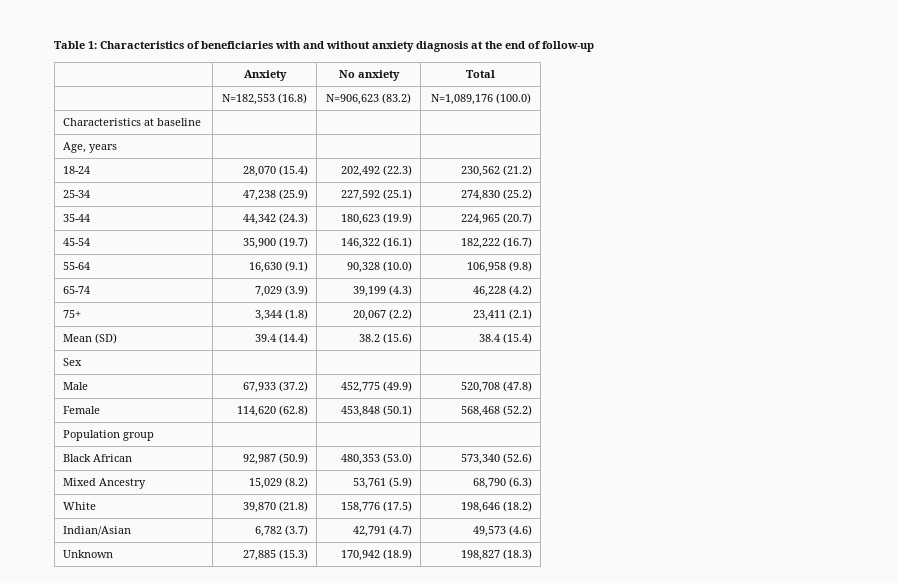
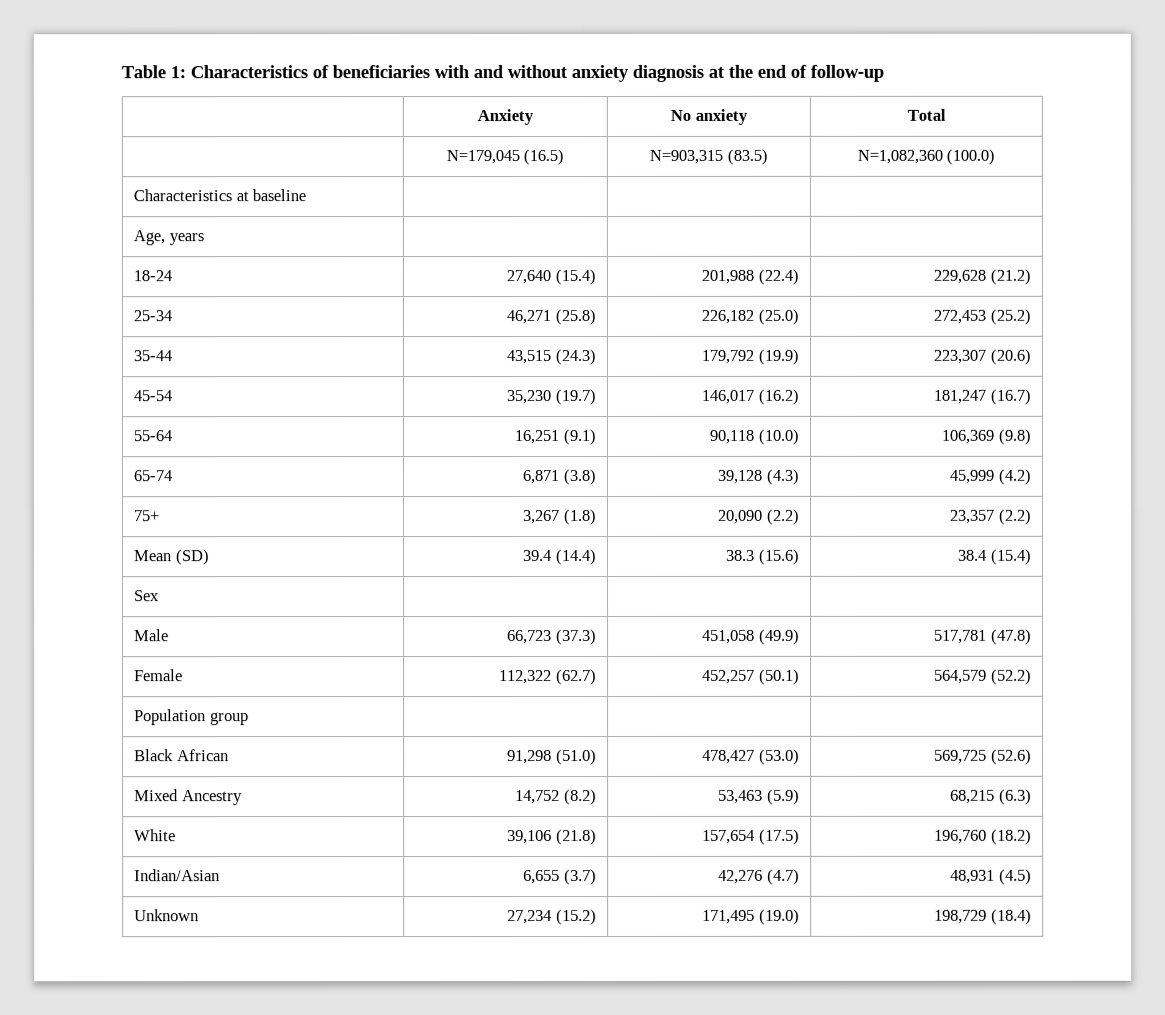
[222,93,307,105] [326,93,411,105] [430,94,493,105] N=182,553 (16.8) | N=906,623 (83.2) | N=1,089,176 -> [445,149,565,166] [649,148,768,165] [856,149,943,164] N=179,045 (16.5) | N=903,315 (83.5) | N=1,082,360
[243,166,277,177] 28,070 -> [506,270,552,285] 27,640
[341,165,413,177] [461,166,501,177] 202,492 (22.3) | 230,562 -> [701,268,799,285] [933,269,987,284] 201,988 (22.4) | 229,628
[243,189,309,201] [341,189,413,201] [461,190,501,201] 47,238 (25.9) | 227,592 (25.1) | 274,830 -> [506,308,596,326] [701,308,799,325] [933,309,987,324] 46,271 (25.8) | 226,182 (25.0) | 272,453
[243,214,277,225] 44,342 -> [506,350,552,365] 43,515
[341,214,381,225] 180,623 -> [701,349,755,364] 179,792
[461,213,533,225] 224,965 (20.7) -> [933,348,1031,365] 223,307 (20.6)
[243,238,277,249] 35,900 -> [506,390,552,405] 35,230
[341,237,413,249] [461,238,501,249] 146,322 (16.1) | 182,222 -> [701,388,799,405] [933,389,987,404] 146,017 (16.2) | 181,247
[249,262,283,273] 16,630 -> [514,430,560,445] 16,251
[347,262,381,273] 90,328 -> [709,429,755,444] 90,118
[467,262,507,273] 106,958 -> [941,429,995,444] 106,369
[255,285,309,297] [353,286,387,297] 7,029 (3.9) | 39,199 -> [522,468,596,486] [717,469,763,484] 6,871 (3.8) | 39,128
[473,286,507,297] 46,228 -> [949,469,995,484] 45,999
[255,310,283,321] 3,344 -> [523,510,561,525] 3,267
[353,310,387,321] 20,067 -> [718,509,764,524] 20,090
[473,309,533,321] 23,411 (2.1) -> [950,508,1032,525] 23,357 (2.2)
[359,334,381,342] 38.2 -> [726,549,756,561] 38.3
[243,381,309,393] [341,382,381,393] 67,933 (37.2) | 452,775 -> [507,628,597,646] [702,629,756,644] 66,723 (37.3) | 451,058
[461,382,501,393] 520,708 -> [934,629,988,644] 517,781
[237,405,309,417] [341,406,381,417] 114,620 (62.8) | 453,848 -> [499,668,597,686] [702,669,756,684] 112,322 (62.7) | 452,257
[461,406,501,417] 568,468 -> [934,669,988,684] 564,579
[243,453,309,465] [341,454,381,465] 92,987 (50.9) | 480,353 -> [507,748,597,766] [702,749,756,764] 91,298 (51.0) | 478,427
[461,454,501,465] 573,340 -> [934,749,988,764] 569,725
[249,478,283,489] 15,029 -> [515,790,561,805] 14,752
[353,478,387,489] 53,761 -> [718,789,764,804] 53,463
[473,478,507,489] 68,790 -> [950,789,996,804] 68,215
[243,502,277,513] 39,870 -> [507,830,553,845] 39,106
[341,502,381,513] 158,776 -> [702,829,756,844] 157,654
[461,502,501,513] 198,646 -> [934,829,988,844] 196,760
[255,526,283,537] 6,782 -> [523,870,561,885] 6,655
[353,526,387,537] 42,791 -> [718,869,764,884] 42,276
[473,525,533,537] 49,573 (4.6) -> [950,868,1032,885] 48,931 (4.5)
[243,549,309,561] [341,549,413,561] [461,549,533,561] 27,885 (15.3) | 170,942 (18.9) | 198,827 (18.3) -> [507,908,597,926] [702,908,800,925] [934,908,1032,925] 27,234 (15.2) | 171,495 (19.0) | 198,729 (18.4)

